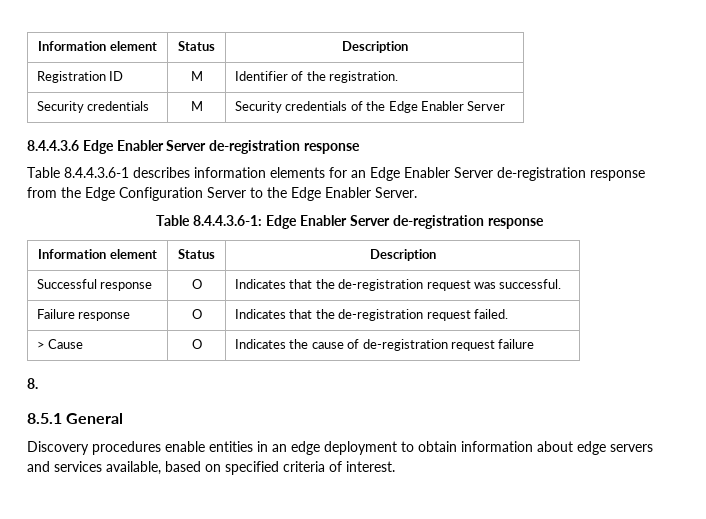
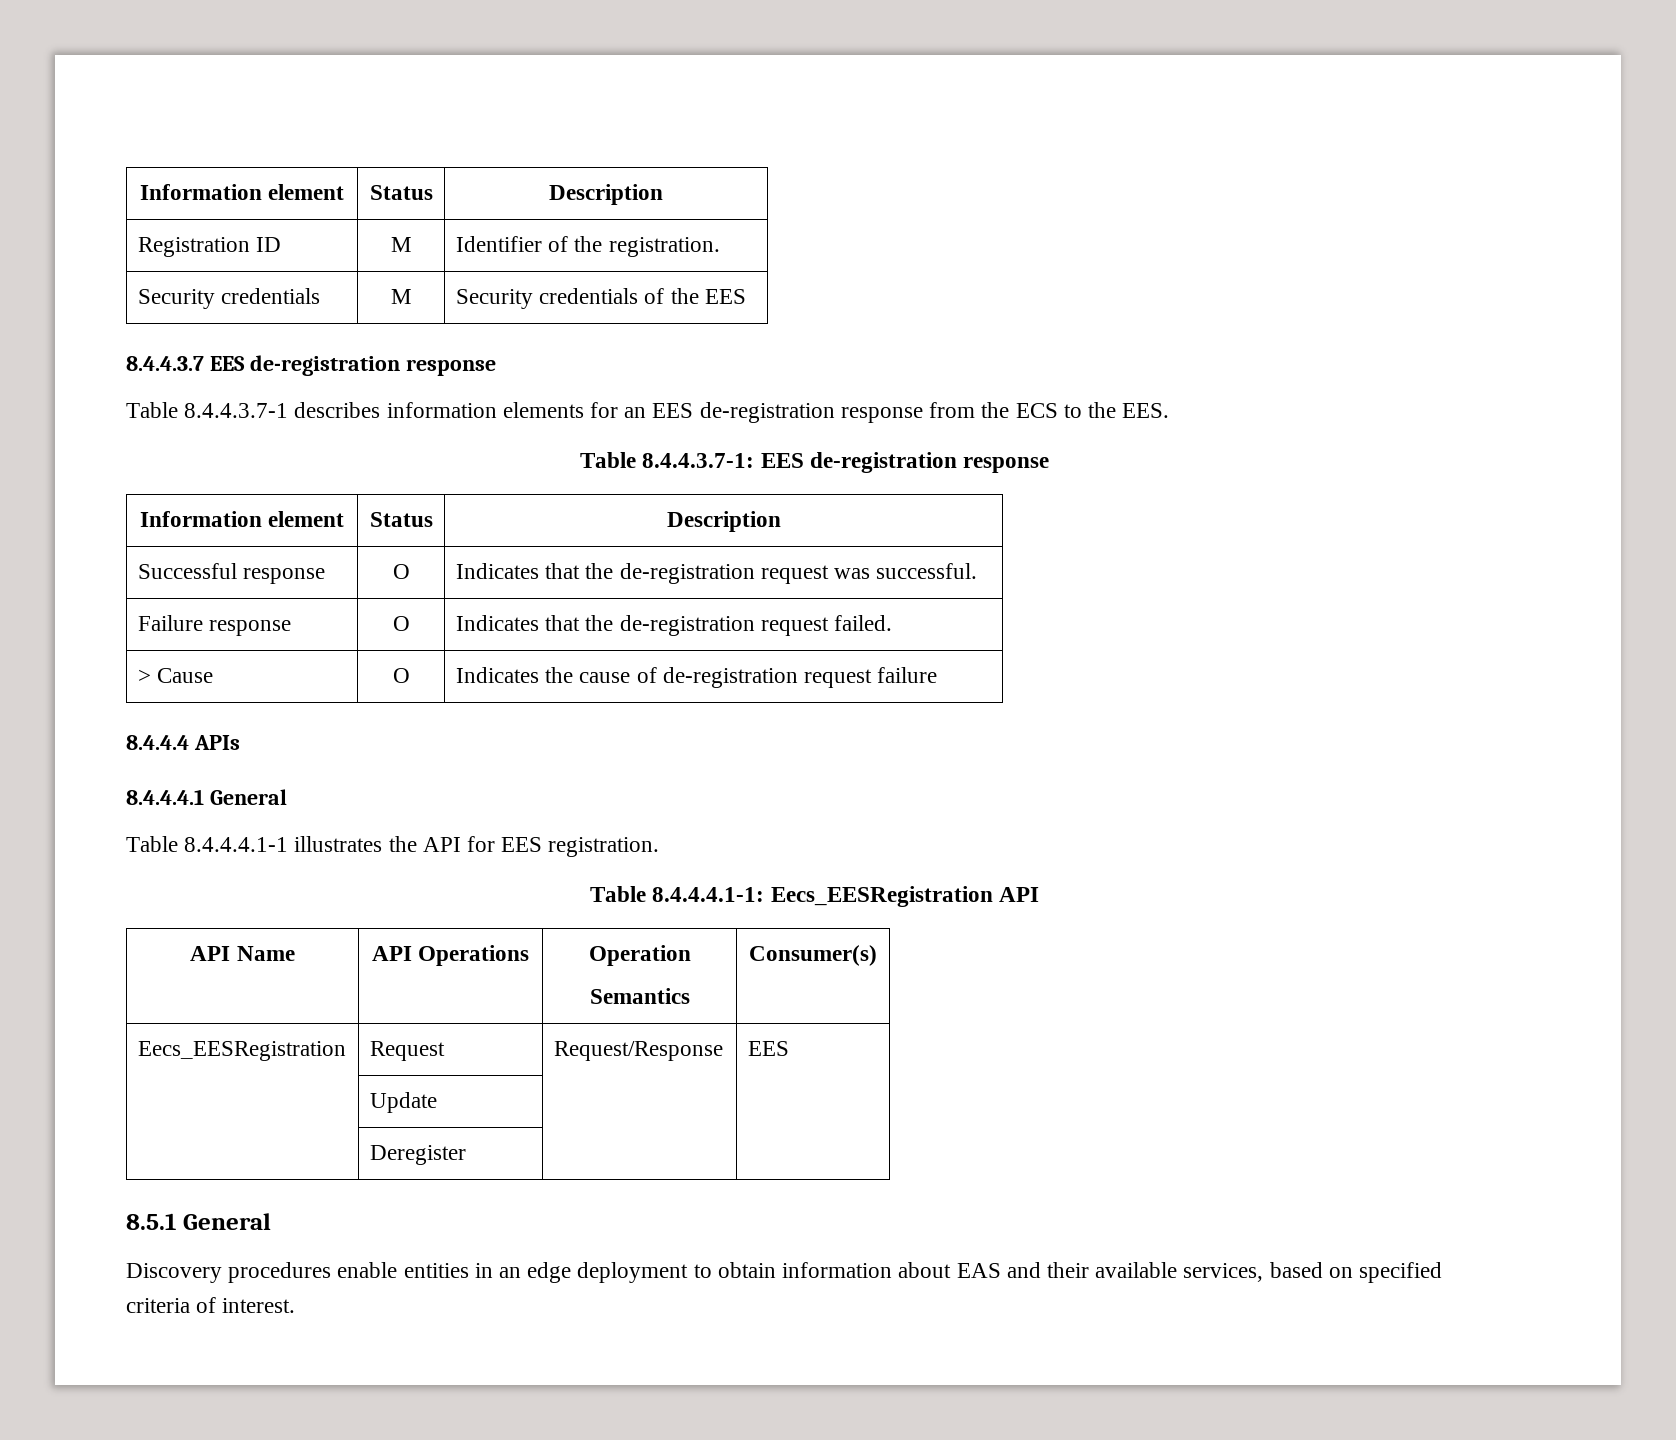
[388,101,506,113] [27,140,207,154] Edge Enabler Server // 8.4.4.3.6 Edge Enabler Server -> [704,289,746,304] [126,356,245,371] EES // 8.4.4.3.7 EES
[64,167,129,178] 8.4.4.3.6-1 -> [184,403,289,418] 8.4.4.3.7-1
[370,167,493,181] Edge Enabler Server -> [652,403,694,418] EES
[85,187,417,201] [156,215,390,229] Edge Configuration Server to the Edge Enabler Server. // Table 8.4.4.3.6-1: Edge Enabler Server -> [1015,402,1170,418] [580,452,804,468] ECS to the EES. // Table 8.4.4.3.7-1: EES
[27,378,38,389] 8. -> [126,735,240,750] [126,789,287,805] [126,836,660,857] [590,886,1039,907] [190,946,295,961] [371,945,530,966] [588,945,691,966] [589,988,690,1004] [749,945,877,966] [137,1041,346,1061] [369,1041,445,1061] [553,1041,723,1061] [747,1041,789,1056] [369,1092,437,1113] [369,1145,466,1165] 8.4.4.4 APIs // 8.4.4.4.1 General // Table 8.4.4.4.1-1 illustrates the API for EES registration. // Table 8.4.4.4.1-1: Eecs_EESRegistration API // API Name | API Operations | Operation // Semantics | Consumer(s) // Eecs_EESRegistration | Request | Request/Response | EES // | Update | | // | Deregister | |
[577,441,653,455] [27,461,161,475] edge servers and services available, -> [956,1262,1264,1282] EAS and their available services,

